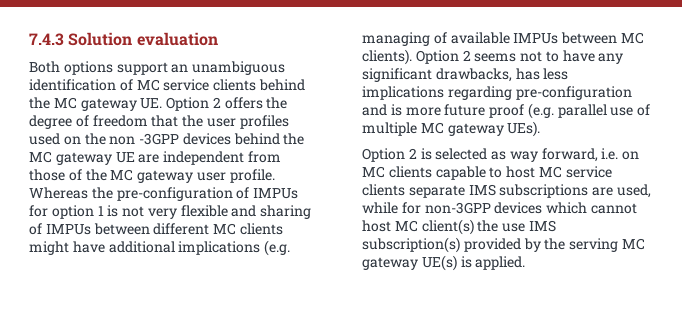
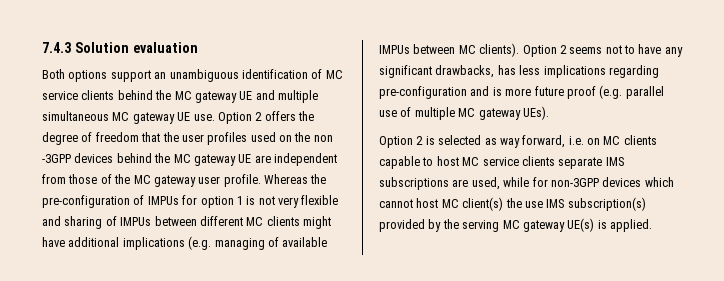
[140,98,163,109] UE. -> [239,90,318,103] [42,111,215,124] UE and multiple simultaneous MC gateway UE use.

